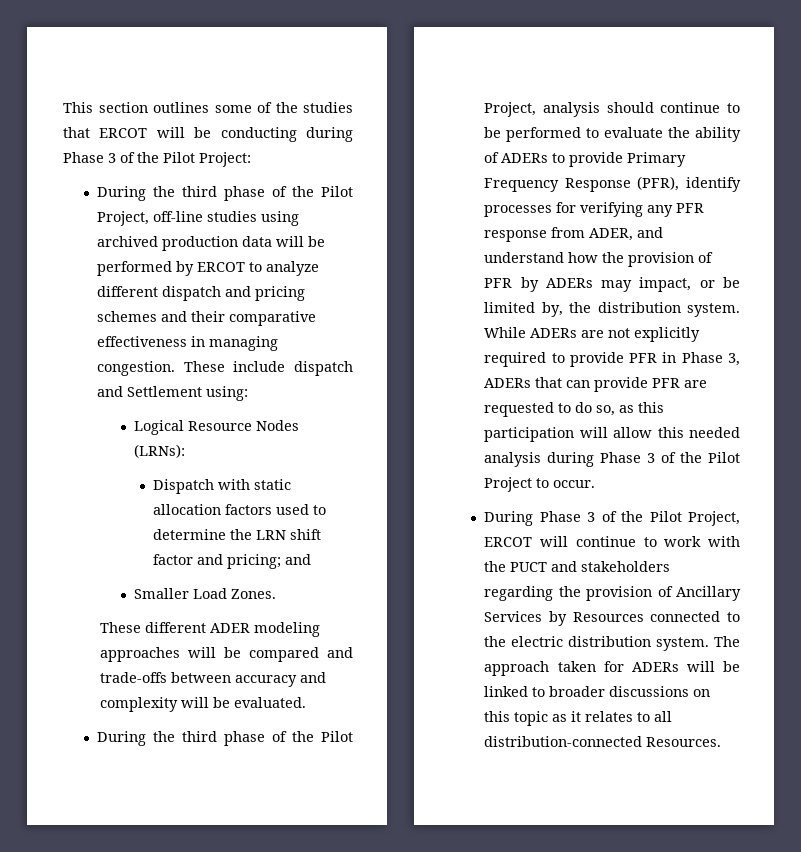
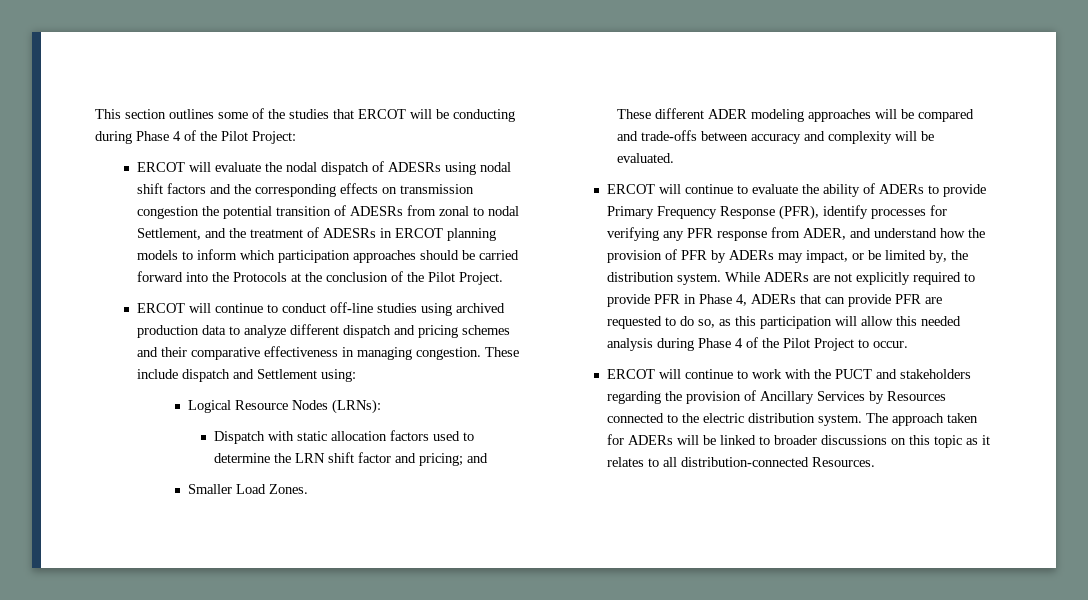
[108,153,116,163] 3 -> [173,131,181,141] 4
[97,186,353,201] [97,211,150,226] During the third phase of the Pilot Project, -> [136,161,511,175] [136,183,474,197] [136,205,519,219] [136,227,496,241] [136,249,519,263] [136,271,503,285] [136,303,326,313] ERCOT will evaluate the nodal dispatch of ADESRs using nodal shift factors and the corresponding effects on transmission congestion the potential transition of ADESRs from zonal to nodal Settlement, and the treatment of ADESRs in ERCOT planning models to inform which participation approaches should be carried forward into the Protocols at the conclusion of the Pilot Project. // ERCOT will continue to conduct
[276,236,326,247] [97,261,246,276] will be performed by ERCOT -> (226, 330) none
[97,731,353,746] [484,102,740,117] [484,127,582,142] During the third phase of the Pilot Project, analysis should continue to be performed -> [606,184,733,194] ERCOT will continue
[728,353,740,366] 3, -> [735,294,747,306] 4,
[647,453,656,463] 3 -> [734,338,743,348] 4
[484,511,740,526] During Phase 3 of the Pilot Project, -> (908, 344) none

